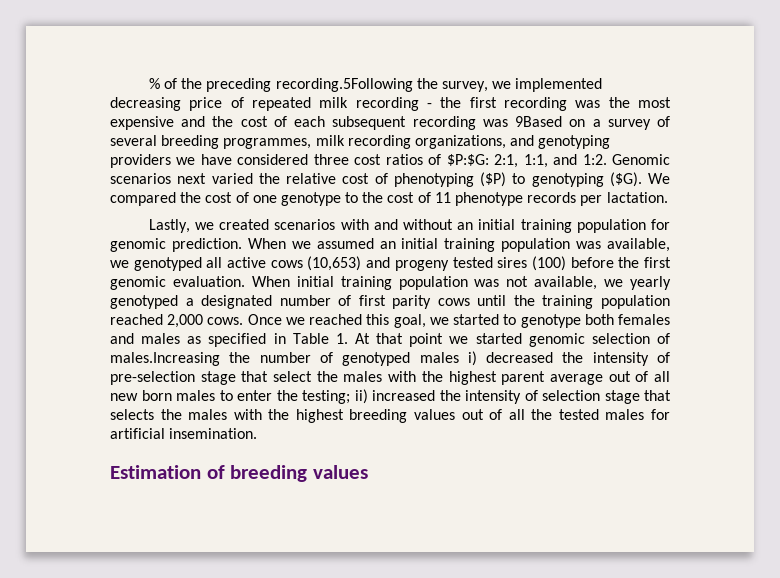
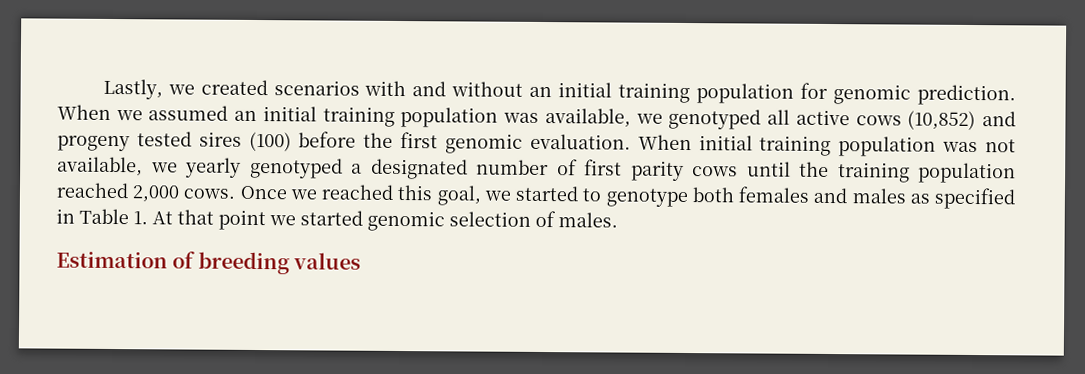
[148,78,603,92] [110,97,671,111] [110,116,670,130] [110,135,611,149] [110,154,670,168] [110,172,670,187] [110,192,668,206] % of the preceding recording.5Following the survey, we implemented decreasing price of repeated milk recording - the first recording was the most expensive and the cost of each subsequent recording was 9Based on a survey of several breeding programmes, milk recording organizations, and genotyping providers we have considered three cost ratios of $P:$G: 2:1, 1:1, and 1:2. Genomic scenarios next varied the relative cost of phenotyping ($P) to genotyping ($G). We compared the cost of one genotype to the cost of 11 phenotype records per lactation. // -> (102, 89) none
[307,256,362,271] (10,653) -> [907,110,977,131] (10,852)
[110,351,670,366] [110,371,670,385] [110,389,671,404] [110,409,670,423] [110,428,258,439] males.Increasing the number of genotyped males i) decreased the intensity of pre-selection stage that select the males with the highest parent average out of all new born males to enter the testing; ii) increased the intensity of selection stage that selects the males with the highest breeding values out of all the tested males for artificial insemination. -> [558,212,618,228] males.

